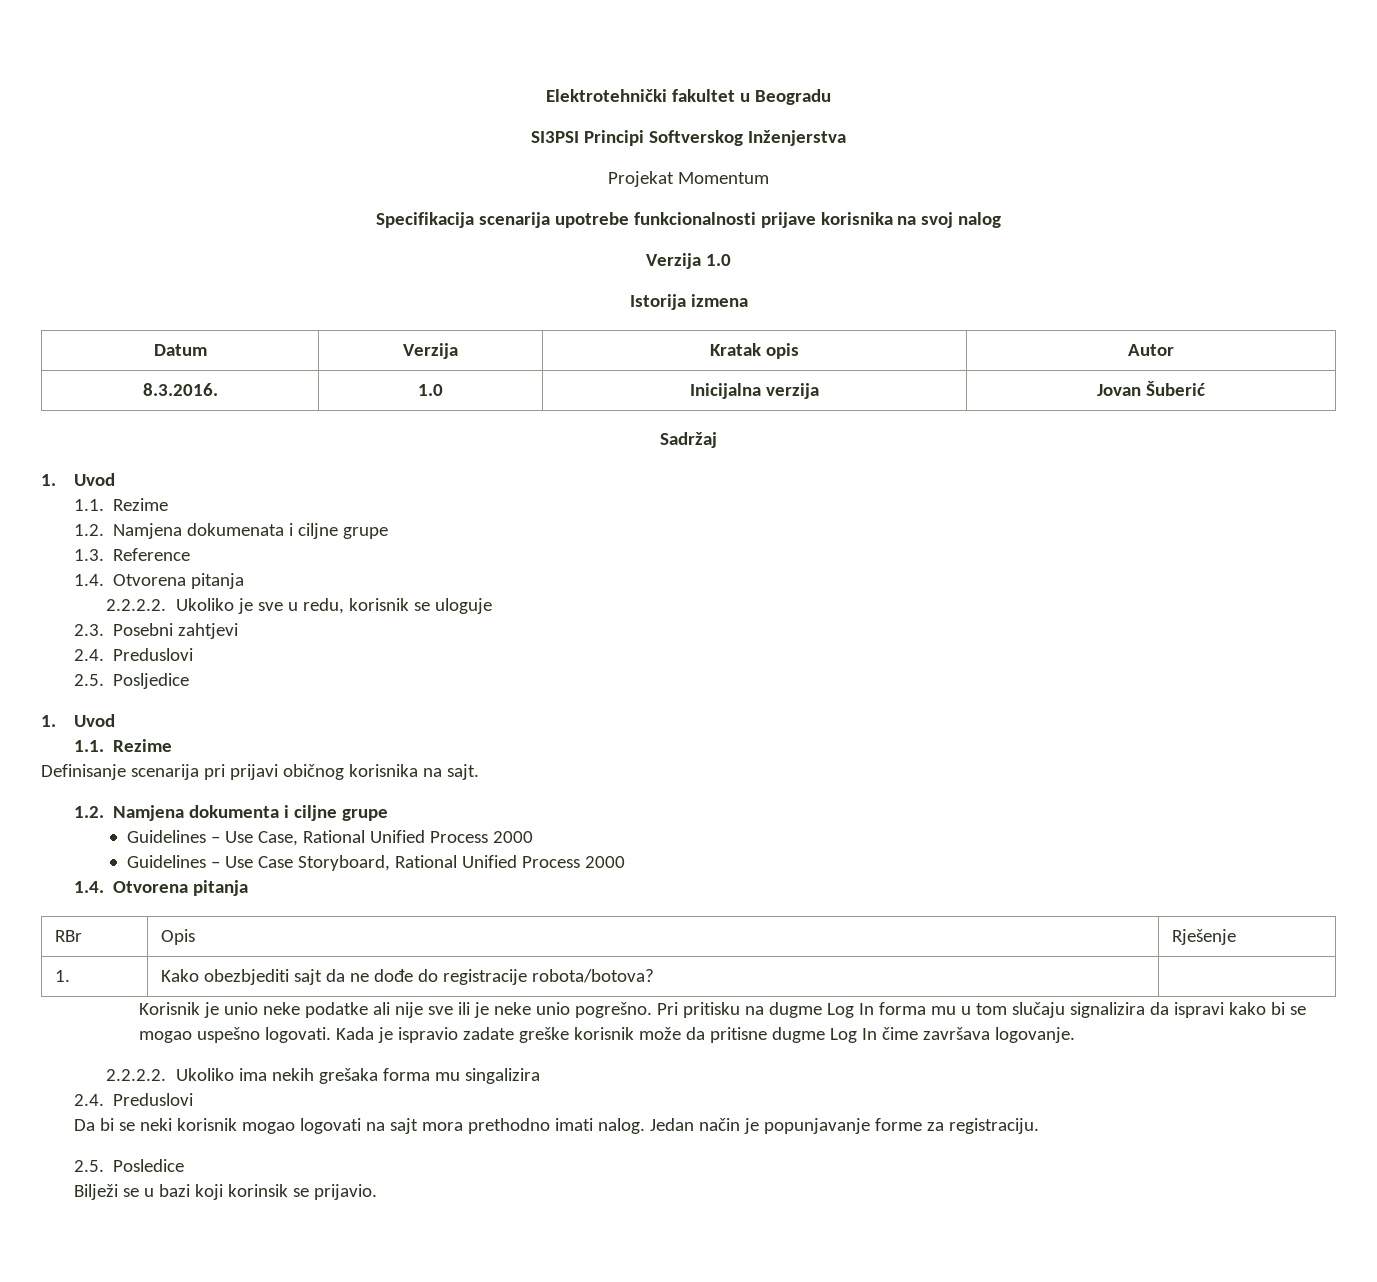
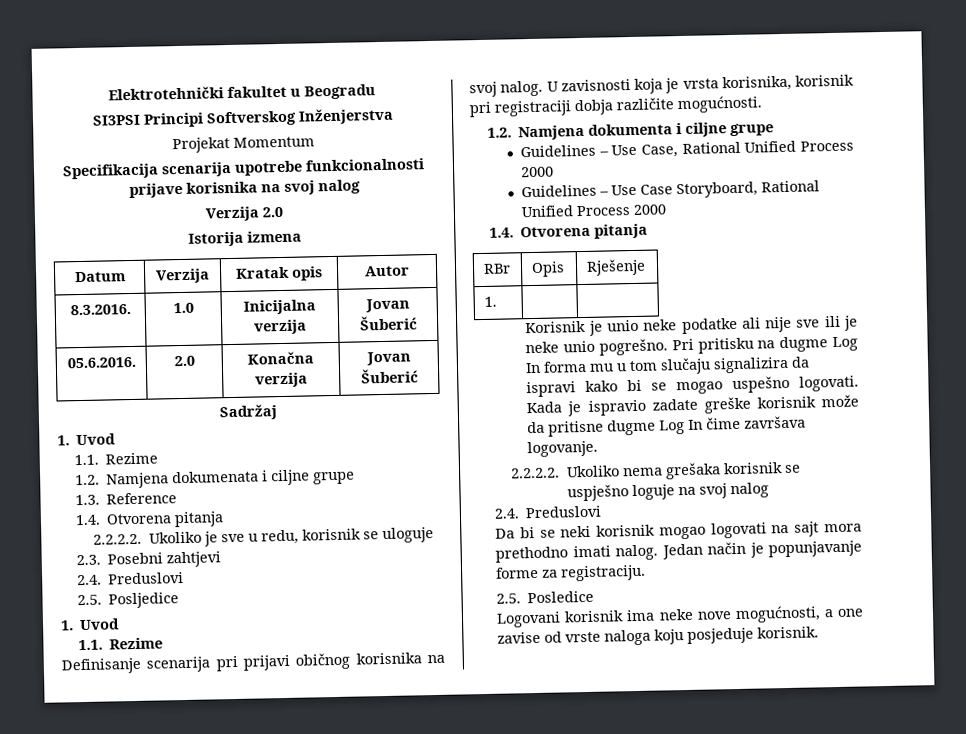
[705,254,731,266] 1.0 -> [262,206,283,218] 2.0
(1205, 388) none -> [66,356,136,369] [173,355,195,367] [247,351,314,365] [255,372,308,388] [365,351,411,366] [360,368,419,384] // 05.6.2016. | 2.0 | Konačna verzija | Jovan Šuberić
[446,764,479,780] sajt. -> [469,74,854,98] [469,95,762,118] svoj nalog. U zavisnosti koja je vrsta korisnika, korisnik pri registraciji dobja različite mogućnosti.
[161,969,655,985] Kako obezbjediti sajt da ne dođe do registracije robota/botova? -> (497, 301) none
[238,1068,540,1084] ima nekih grešaka forma mu singalizira -> [622,462,801,480] [566,482,769,502] nema grešaka korisnik se uspješno loguje na svoj nalog
[73,1184,377,1200] Bilježi se u bazi koji korinsik se prijavio. -> [496,605,864,628] [497,626,820,646] Logovani korisnik ima neke nove mogućnosti, a one zavise od vrste naloga koju posjeduje korisnik.

